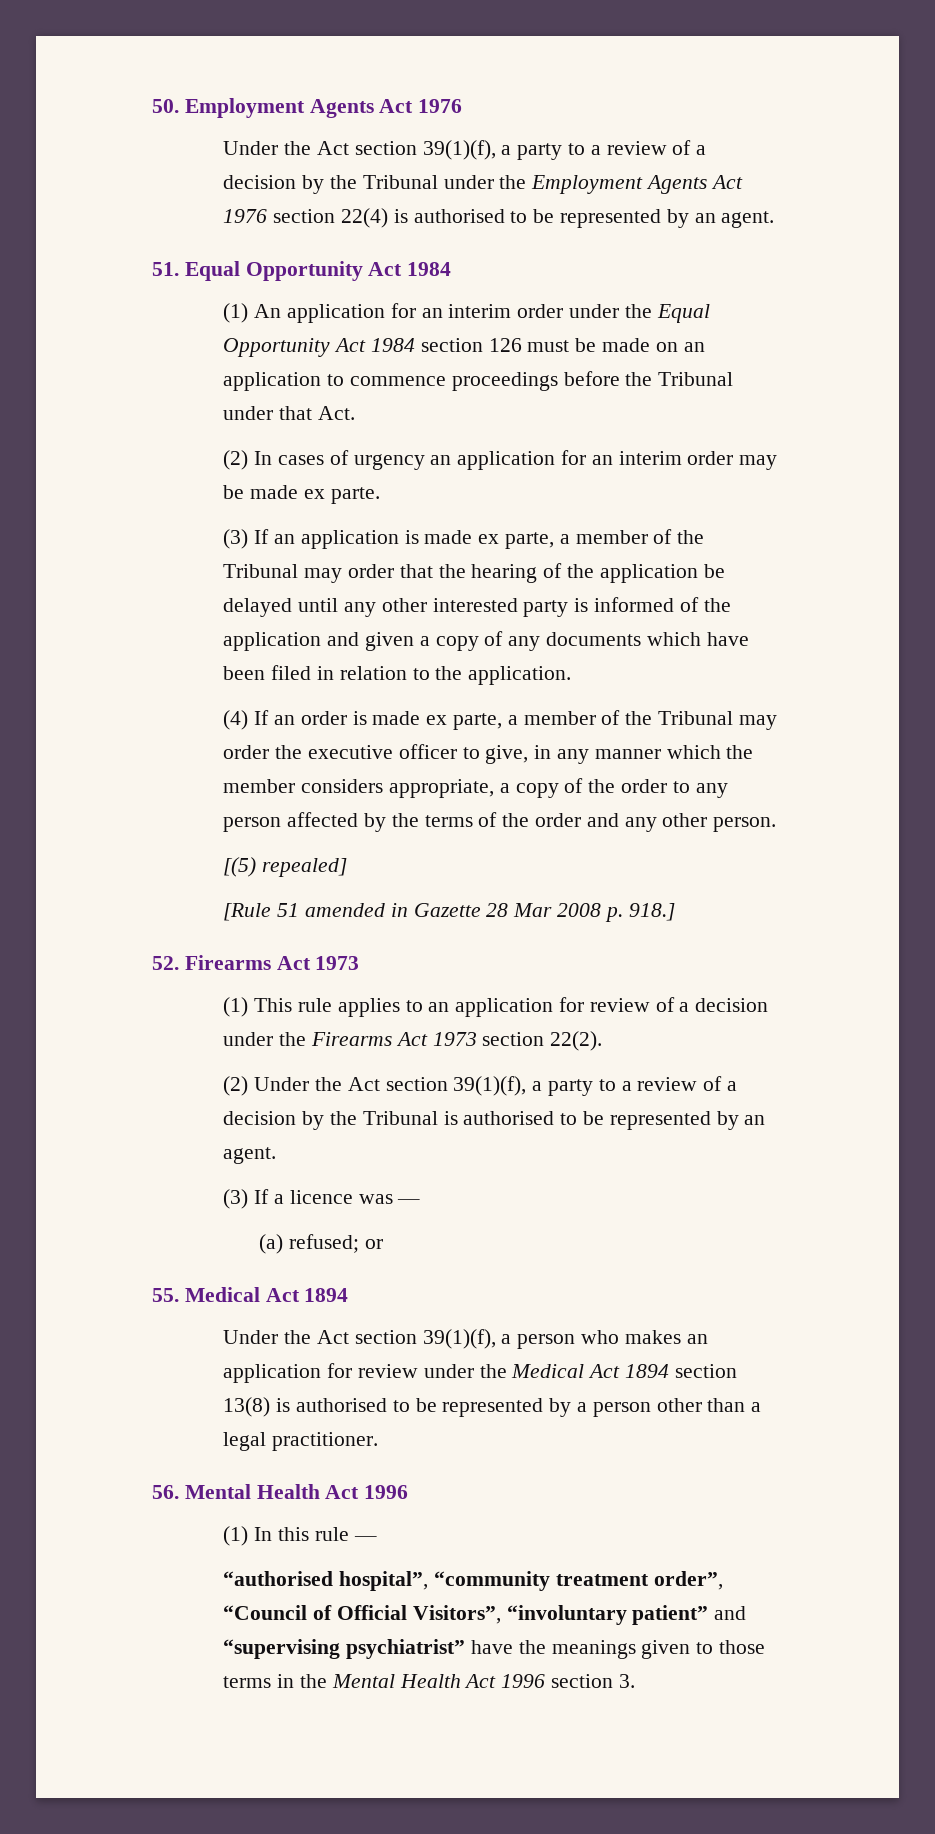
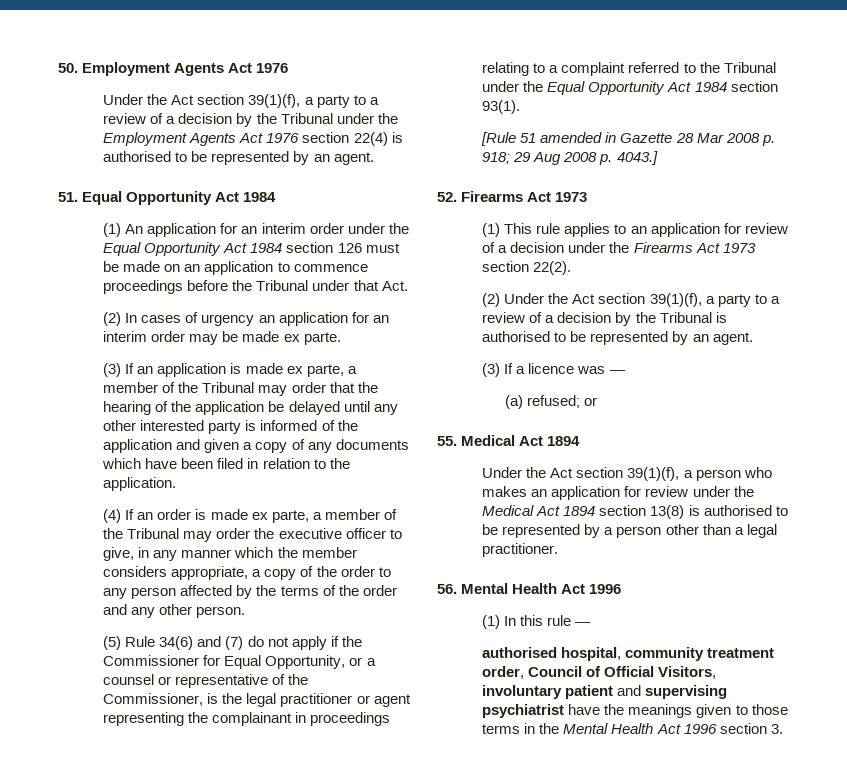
[223,857,348,877] [(5) repealed] -> [103,636,362,650] [103,655,376,669] [103,674,309,688] [103,693,411,707] [103,712,391,726] [482,62,776,76] [482,81,778,95] [482,100,521,114] (5) Rule 34(6) and (7) do not apply if the Commissioner for Equal Opportunity, or a counsel or representative of the Commissioner, is the legal practitioner or agent representing the complainant in proceedings relating to a complaint referred to the Tribunal under the Equal Opportunity Act 1984 section 93(1).
[628,903,675,921] 918.] -> [482,151,658,165] 918; 29 Aug 2008 p. 4043.]
[223,1571,723,1591] [223,1605,747,1625] [223,1639,466,1659] “authorised hospital”, “community treatment order”, “Council of Official Visitors”, “involuntary patient” and “supervising psychiatrist” -> [482,647,775,661] [482,666,717,679] [482,685,728,699] [482,704,565,718] authorised hospital, community treatment order, Council of Official Visitors, involuntary patient and supervising psychiatrist

